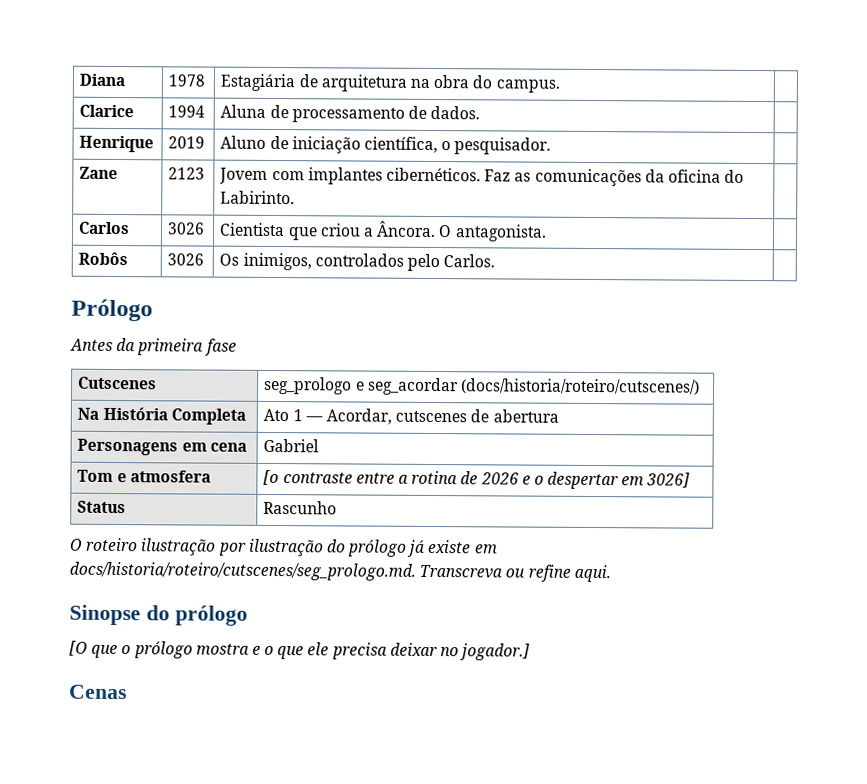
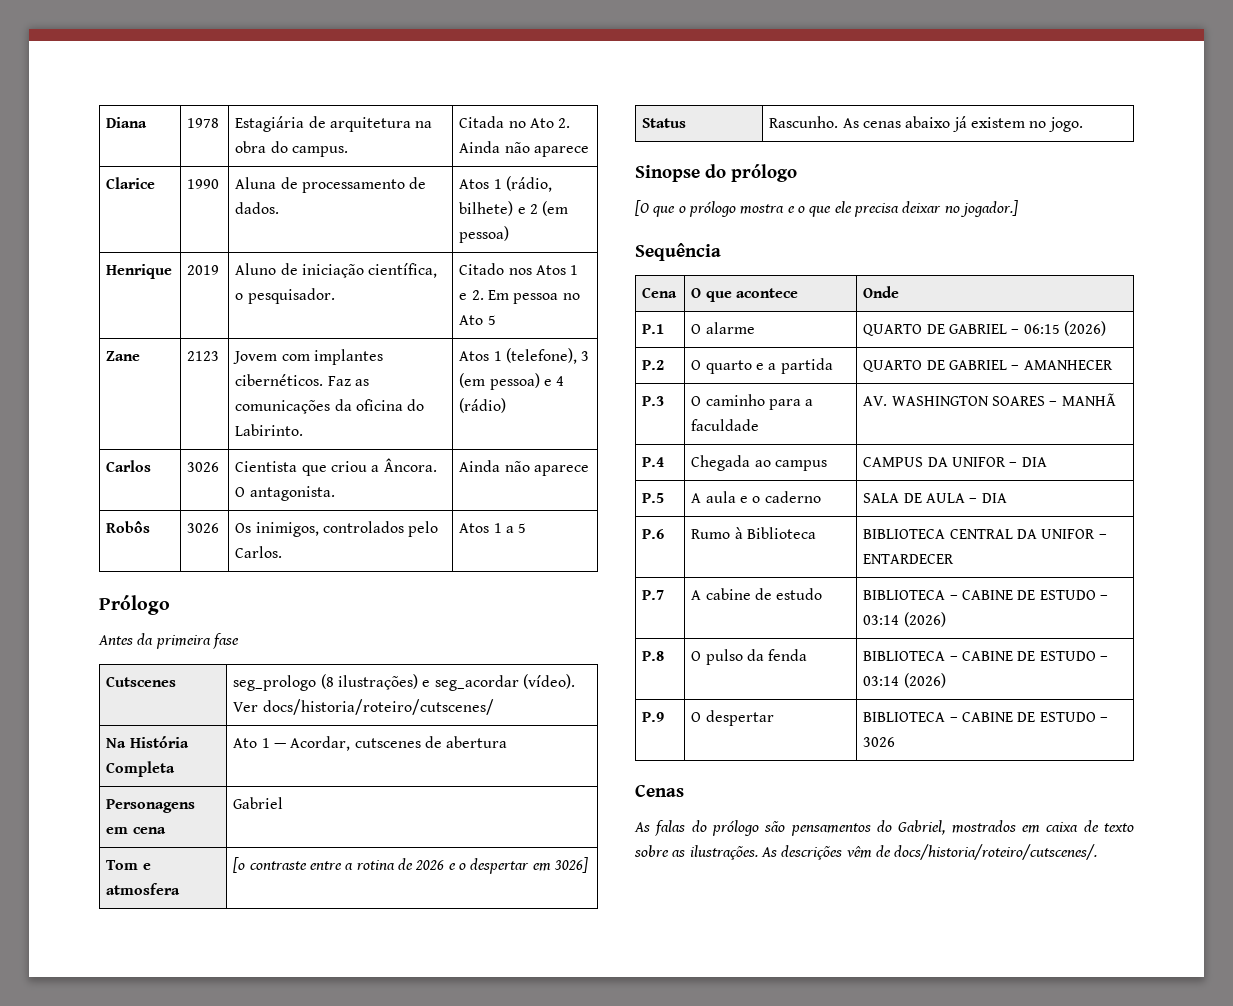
(560, 86) none -> [459,116,571,128] [459,141,590,157] Citada no Ato 2. Ainda não aparece
[168,105,206,118] 1994 -> [187,179,220,189] 1990
(481, 112) none -> [459,176,553,192] [459,201,569,216] [459,226,510,243] Atos 1 (rádio, bilhete) e 2 (em pessoa)
(552, 146) none -> [459,263,579,275] [459,290,580,304] [459,315,496,325] Citado nos Atos 1 e 2. Em pessoa no Ato 5
(296, 197) none -> [459,348,590,364] [459,373,565,390] [459,398,507,413] Atos 1 (telefone), 3 (em pessoa) e 4 (rádio)
(547, 233) none -> [459,460,590,476] Ainda não aparece
(496, 261) none -> [459,523,527,533] Atos 1 a 5
[355,377,700,396] e seg_acordar (docs/historia/roteiro/cutscenes/) -> [320,674,576,691] [233,699,494,715] (8 ilustrações) e seg_acordar (vídeo). Ver docs/historia/roteiro/cutscenes/
[263,500,338,515] [69,537,498,557] [69,561,611,583] Rascunho // O roteiro ilustração por ilustração do prólogo já existe em docs/historia/roteiro/cutscenes/seg_prologo.md. Transcreva ou refine aqui. -> [769,116,1083,132] Rascunho. As cenas abaixo já existem no jogo.
[69,684,127,700] Cenas -> [635,243,721,261] [642,287,678,298] [691,288,799,302] [863,286,900,298] [642,324,665,334] [691,322,755,334] [863,321,1107,336] [642,360,665,370] [691,358,833,374] [863,360,1113,372] [642,396,665,406] [691,394,814,410] [691,419,760,431] [863,393,1116,406] [642,457,665,467] [691,455,828,471] [863,457,1047,467] [642,493,665,503] [691,491,821,503] [863,493,1007,503] [642,529,665,539] [691,527,817,539] [863,529,1107,539] [863,554,955,564] [642,590,665,600] [691,588,823,600] [863,590,1109,600] [863,612,946,627] [642,651,665,661] [691,649,808,665] [863,651,1109,661] [863,673,946,688] [642,712,665,722] [691,710,774,726] [863,712,1109,722] [863,737,896,747] [635,784,684,797] [634,820,1134,836] [634,844,1098,860] Sequência // Cena | O que acontece | Onde // P.1 | O alarme | QUARTO DE GABRIEL – 06:15 (2026) // P.2 | O quarto e a partida | QUARTO DE GABRIEL – AMANHECER // P.3 | O caminho para a faculdade | AV. WASHINGTON SOARES – MANHÃ // P.4 | Chegada ao campus | CAMPUS DA UNIFOR – DIA // P.5 | A aula e o caderno | SALA DE AULA – DIA // P.6 | Rumo à Biblioteca | BIBLIOTECA CENTRAL DA UNIFOR – ENTARDECER // P.7 | A cabine de estudo | BIBLIOTECA – CABINE DE ESTUDO – 03:14 (2026) // P.8 | O pulso da fenda | BIBLIOTECA – CABINE DE ESTUDO – 03:14 (2026) // P.9 | O despertar | BIBLIOTECA – CABINE DE ESTUDO – 3026 // Cenas // As falas do prólogo são pensamentos do Gabriel, mostrados em caixa de texto sobre as ilustrações. As descrições vêm de docs/historia/roteiro/cutscenes/.

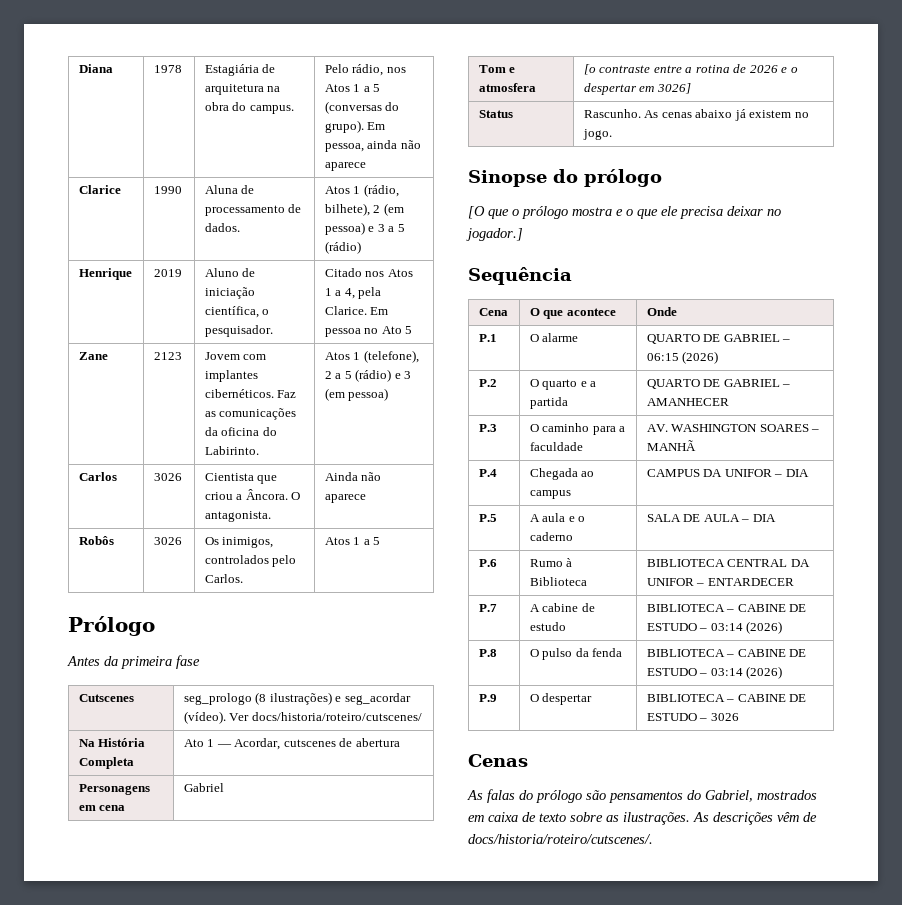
[459,116,571,128] [459,141,501,153] Citada no Ato 2. Ainda -> [324,64,406,76] [324,84,381,92] [324,101,400,114] [324,120,386,133] [324,140,398,152] Pelo rádio, nos Atos 1 a 5 (conversas do grupo). Em pessoa, ainda
[459,201,526,216] bilhete) e -> [324,203,370,216] bilhete),
(510, 234) none -> [368,224,405,232] [324,241,361,254] e 3 a 5 (rádio)
[459,290,484,300] e 2. -> [335,287,382,299] [324,306,367,315] a 4, pela Clarice.
(578, 356) none -> [324,369,401,382] 2 a 5 (rádio) e
[544,376,565,386] [459,398,507,413] e 4 (rádio) -> (389, 394) none

